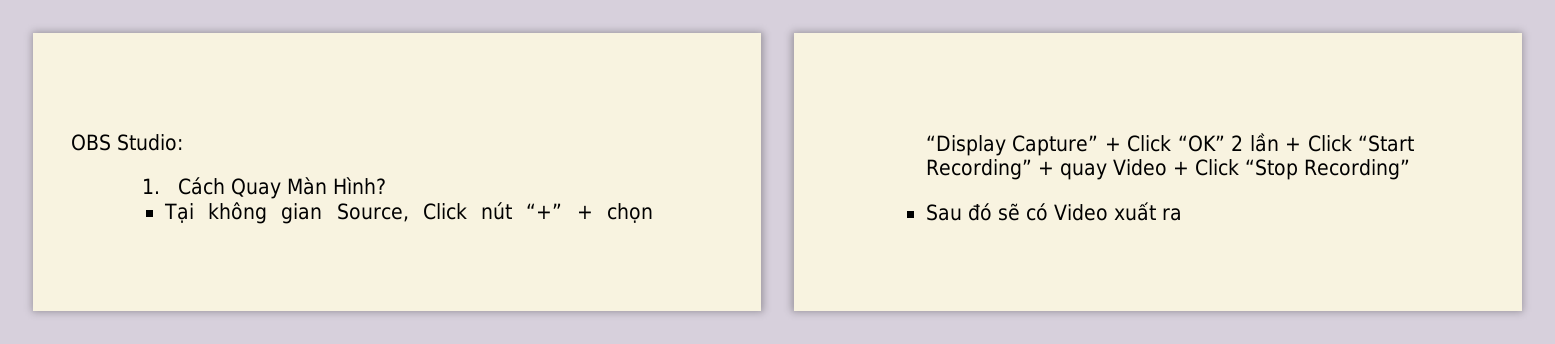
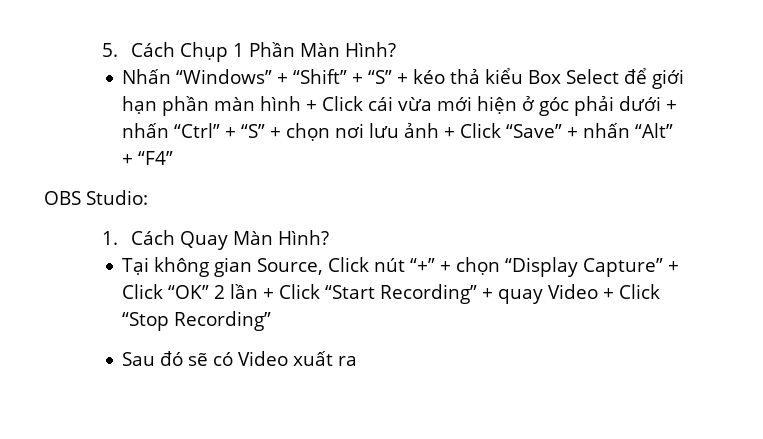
(71, 142) none -> [101,42,396,62] [122,68,685,89] [122,96,678,116] [122,123,674,141] [122,151,174,165] 5. Cách Chụp 1 Phần Màn Hình? // Nhấn “Windows” + “Shift” + “S” + kéo thả kiểu Box Select để giới hạn phần màn hình + Click cái vừa mới hiện ở góc phải dưới + nhấn “Ctrl” + “S” + chọn nơi lưu ảnh + Click “Save” + nhấn “Alt” + “F4” //

